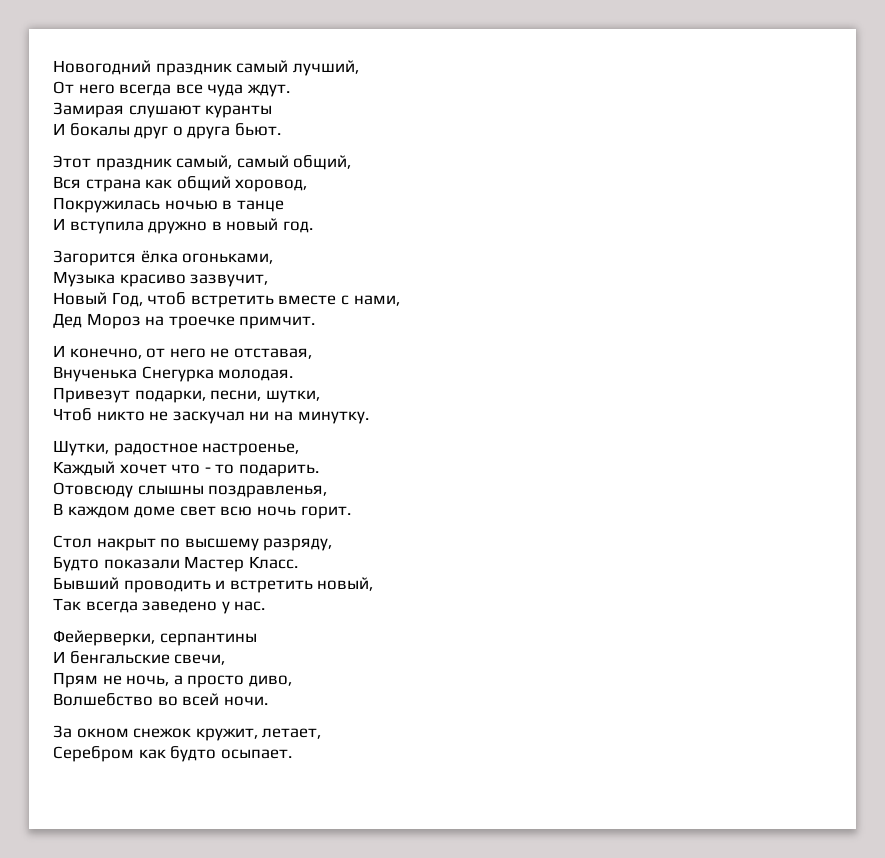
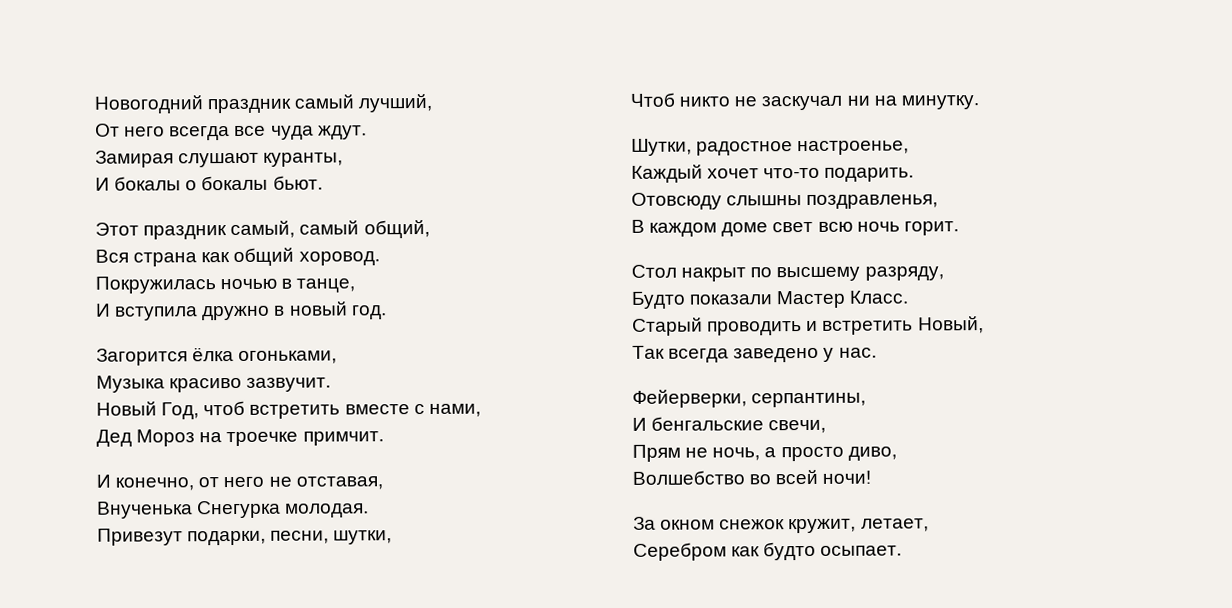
[205,105,273,118] куранты -> [263,152,344,167] куранты,
[134,126,231,139] друг о друга -> [185,175,269,191] о бокалы
[235,179,308,192] хоровод, -> [298,251,380,266] хоровод.
[236,200,284,212] танце -> [296,278,356,293] танце,
[190,274,269,287] зазвучит, -> [246,377,332,392] зазвучит.
[171,464,235,474] что - то -> [763,167,821,179] что-то
[53,577,119,589] Бывший -> [632,317,703,336] Старый
[317,577,374,591] новый, -> [917,316,984,334] Новый,
[159,633,257,646] серпантины -> [751,392,867,408] серпантины,
[223,696,268,706] ночи. -> [822,470,872,484] ночи!

